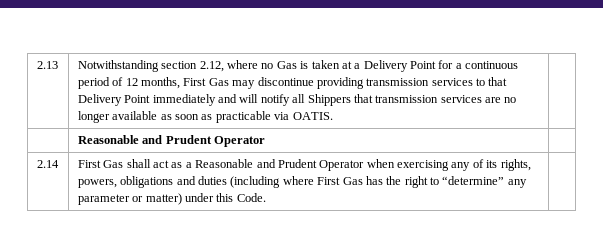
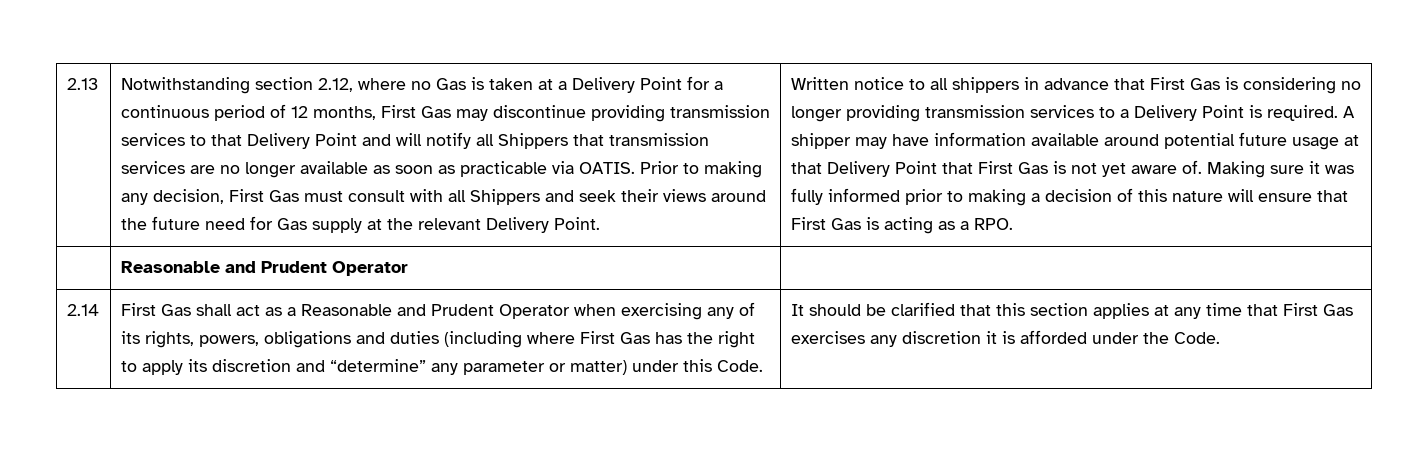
[152,94,216,106] immediately -> (357, 139) none
(333, 116) | -> [639,161,762,178] [120,189,766,205] [120,216,600,233] [790,77,1361,94] [790,105,1355,122] [790,132,1359,150] [790,160,1354,178] [790,188,1348,206] [790,217,1013,234] Prior to making any decision, First Gas must consult with all Shippers and seek their views around the future need for Gas supply at the relevant Delivery Point. | Written notice to all shippers in advance that First Gas is considering no longer providing transmission services to a Delivery Point is required. A shipper may have information available around potential future usage at that Delivery Point that First Gas is not yet aware of. Making sure it was fully informed prior to making a decision of this nature will ensure that First Gas is acting as a RPO.
(440, 181) none -> [141,359,325,375] apply its discretion and
(266, 197) none -> [790,302,1353,319] [790,330,1220,347] It should be clarified that this section applies at any time that First Gas exercises any discretion it is afforded under the Code.

